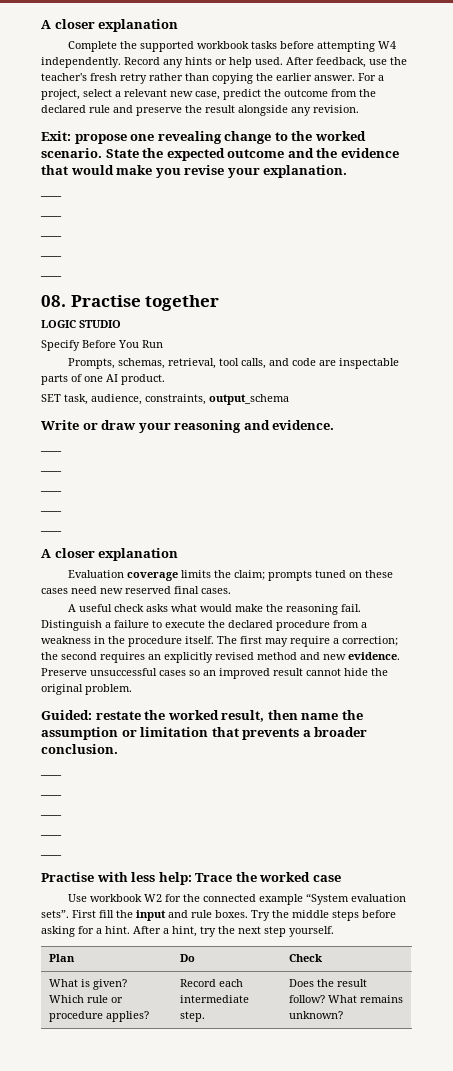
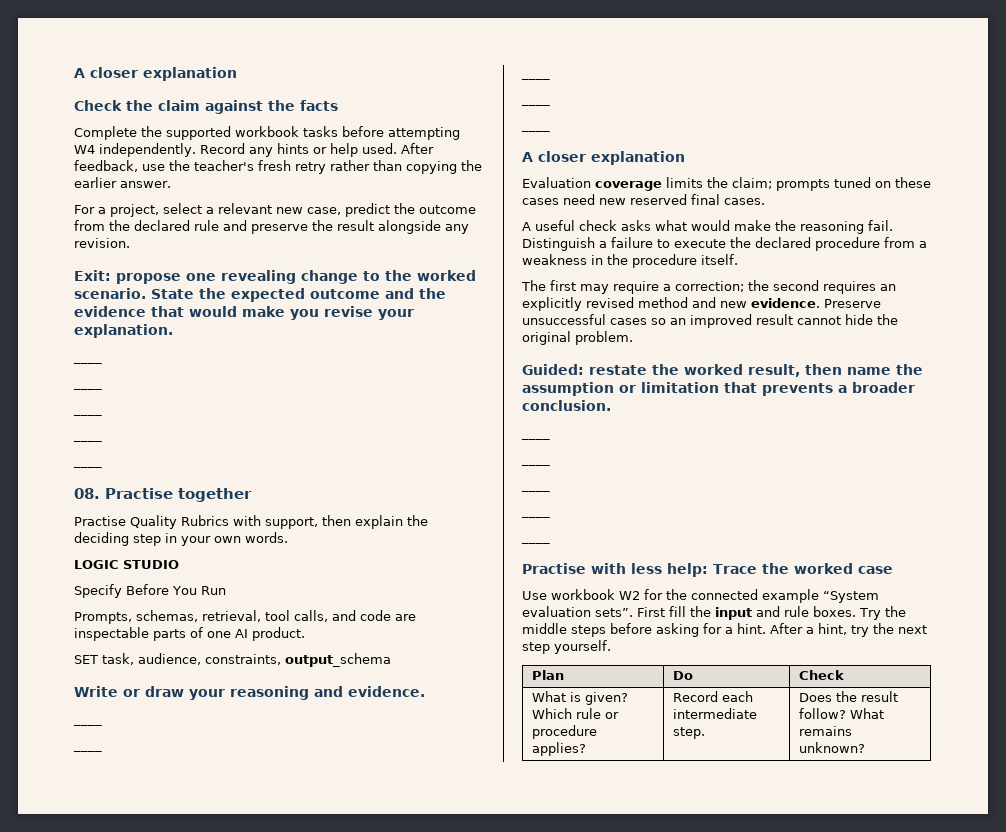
[41,19,179,32] A closer explanation -> [74,67,237,81] [74,100,338,114] A closer explanation // Check the claim against the facts
(355, 78) none -> (171, 184) //
(220, 303) none -> [74,515,428,529] [74,532,288,546] // Practise Quality Rubrics with support, then explain the deciding step in your own words.
(214, 640) none -> (738, 259) //

